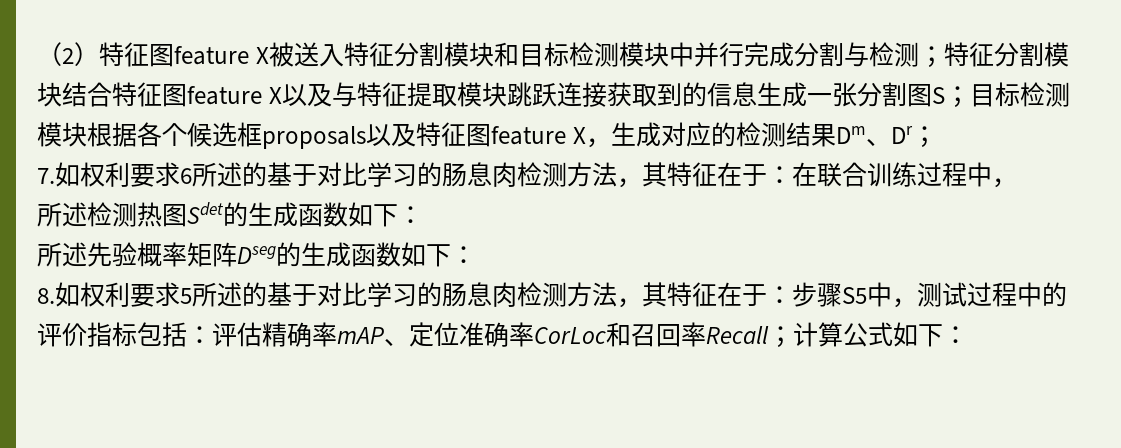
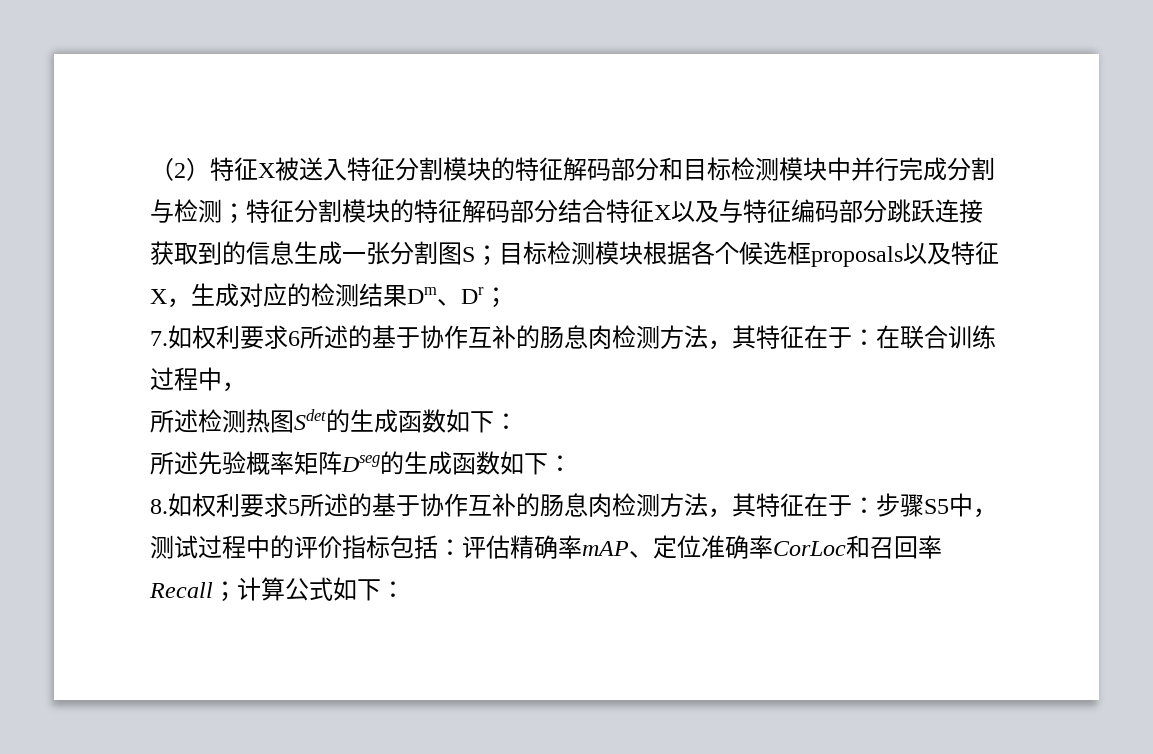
[149,44,249,67] 图feature -> (258, 169) none
(494, 54) none -> [491,157,659,181] 的特征解码部分
(62, 94) none -> [390,199,558,223] 的特征解码部分
[162,84,262,107] 图feature -> (654, 211) none
[406,82,507,107] 提取模块 -> [791,199,887,223] 编码部分
[466,124,566,147] 图feature -> (999, 253) none
[317,162,417,187] 对比学习 -> [420,325,516,349] 协作互补
[317,282,417,307] 对比学习 -> [420,493,516,517] 协作互补

